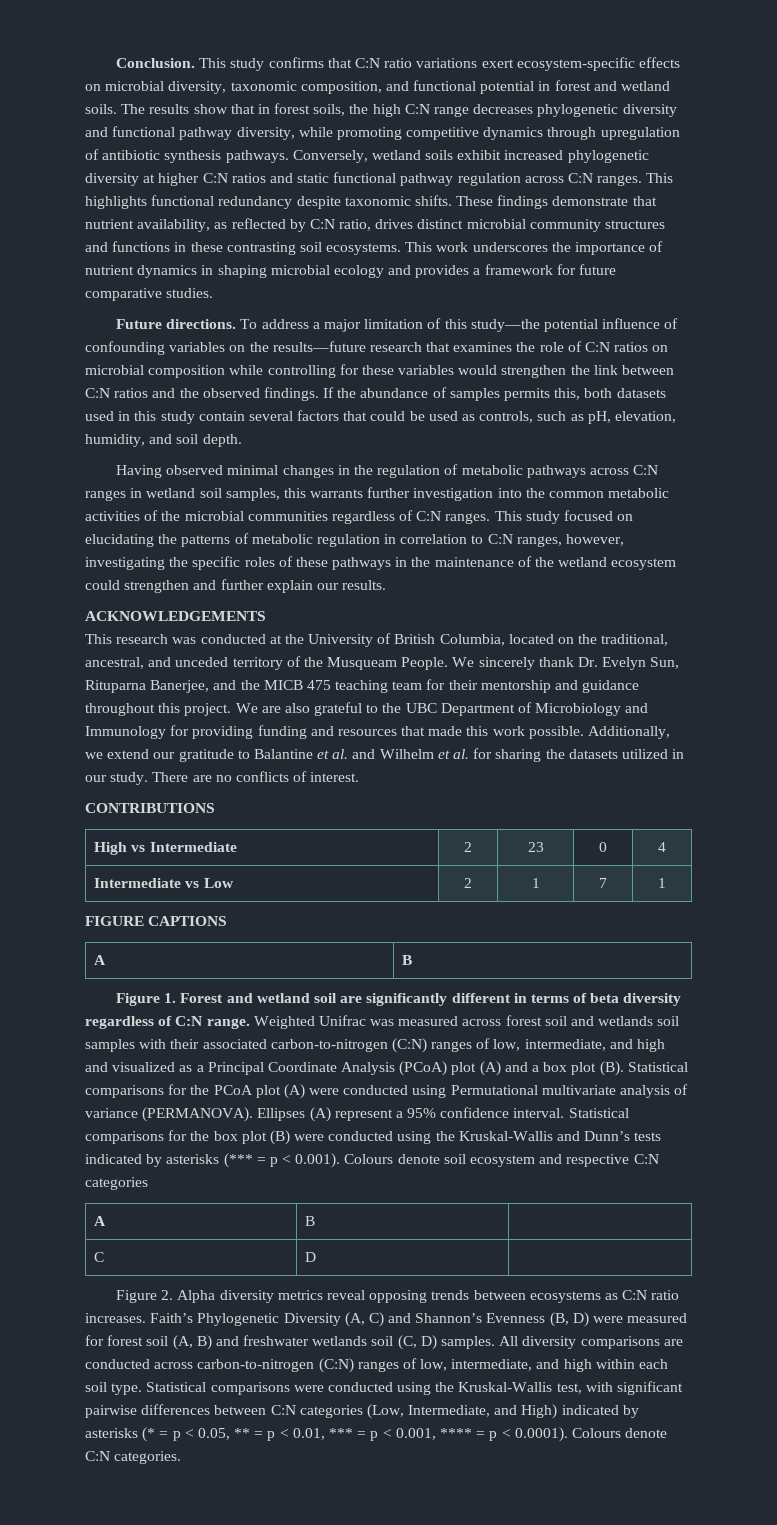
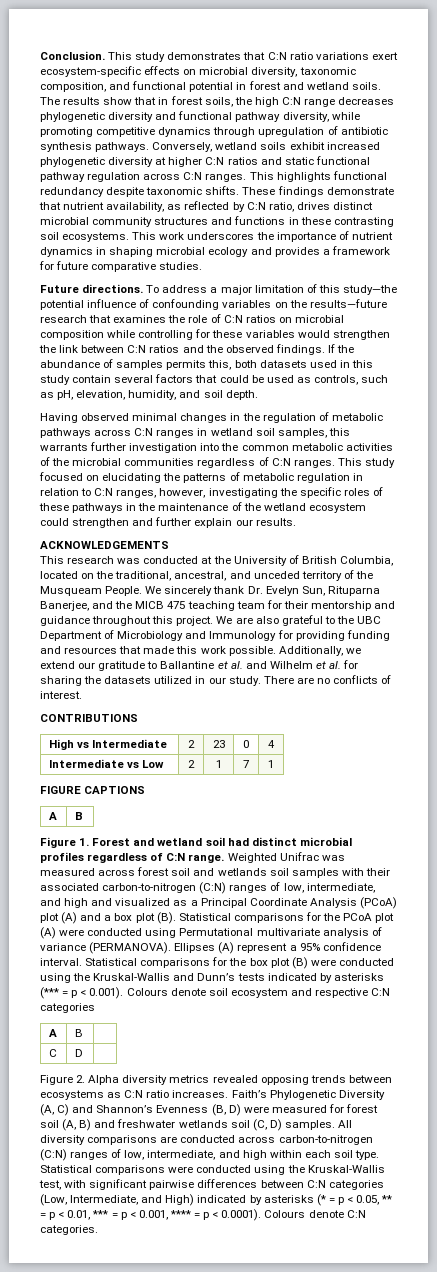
[268,57,324,68] confirms -> [167,52,242,60] demonstrates
[400,534,468,544] correlation -> [40,488,79,496] relation
[253,749,313,759] Balantine -> [160,661,215,669] Ballantine
[340,993,682,1006] are significantly different in terms of beta diversity -> [227,837,352,846] [40,852,84,863] had distinct microbial profiles
[326,1290,365,1300] reveal -> [212,1075,258,1083] revealed

